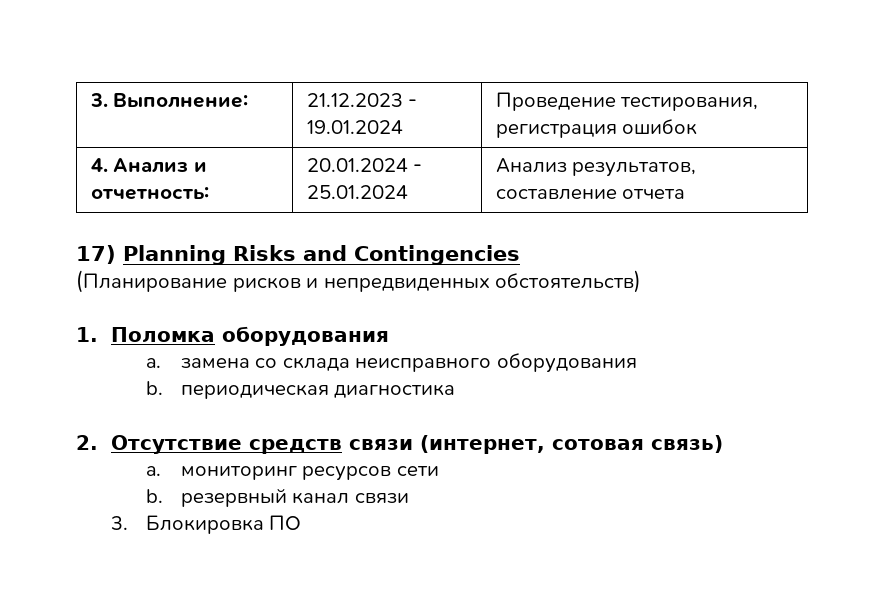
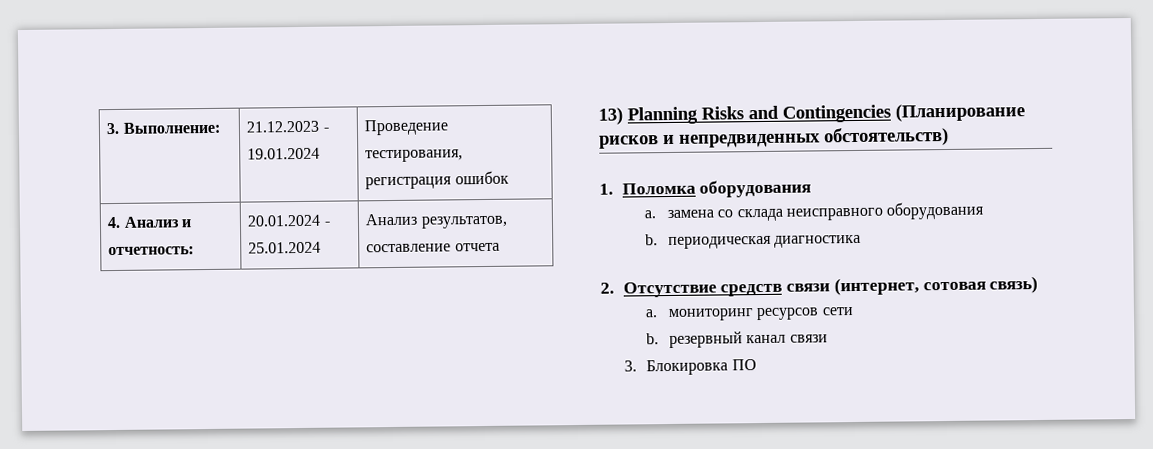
[76,245,116,264] 17) -> [598,107,623,125] 13)
(520, 255) // -> (891, 113) none

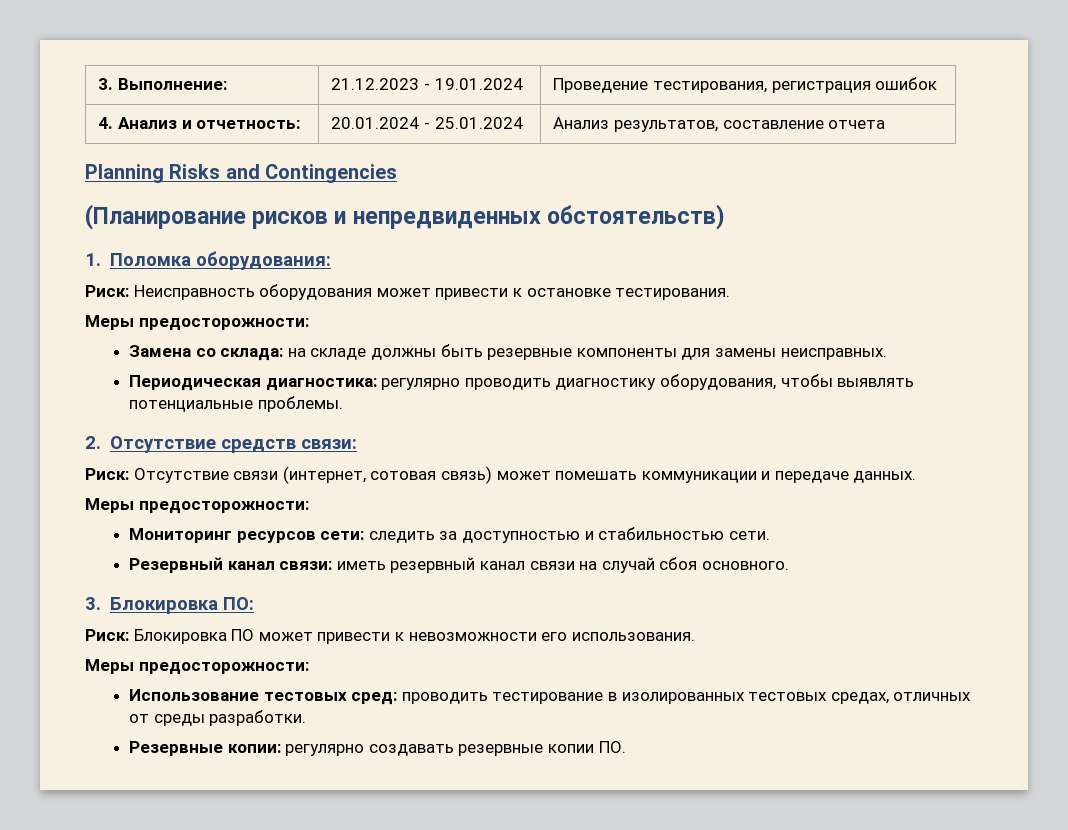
[598,107,623,125] 13) -> (886, 124) none
(891, 113) none -> (398, 173) //
[699,179,812,198] [644,201,985,222] [645,234,862,250] оборудования // a. замена со склада неисправного оборудования // b. периодическая диагностика -> [196,251,332,270] [85,284,731,300] [85,315,309,331] [129,344,887,361] [129,374,915,391] [129,396,343,412] оборудования: // Риск: Неисправность оборудования может привести к остановке тестирования. // Меры предосторожности: // Замена со склада: на складе должны быть резервные компоненты для замены неисправных. // Периодическая диагностика: регулярно проводить диагностику оборудования, чтобы выявлять потенциальные проблемы.
(783, 290) none -> [301,439,358,449] [85,468,229,483] связи: // Риск: Отсутствие
[645,307,853,322] [646,331,828,349] [623,359,757,376] // a. мониторинг ресурсов сети // b. резервный канал связи // 3. Блокировка ПО -> [496,471,917,483] [85,498,309,514] [129,527,770,543] [129,557,789,573] [85,597,255,614] [85,629,695,644] [85,659,309,675] [129,689,972,705] [129,710,307,726] [129,741,626,756] может помешать коммуникации и передаче данных. // Меры предосторожности: // Мониторинг ресурсов сети: следить за доступностью и стабильностью сети. // Резервный канал связи: иметь резервный канал связи на случай сбоя основного. // 3. Блокировка ПО: // Риск: Блокировка ПО может привести к невозможности его использования. // Меры предосторожности: // Использование тестовых сред: проводить тестирование в изолированных тестовых средах, отличных от среды разработки. // Резервные копии: регулярно создавать резервные копии ПО.

